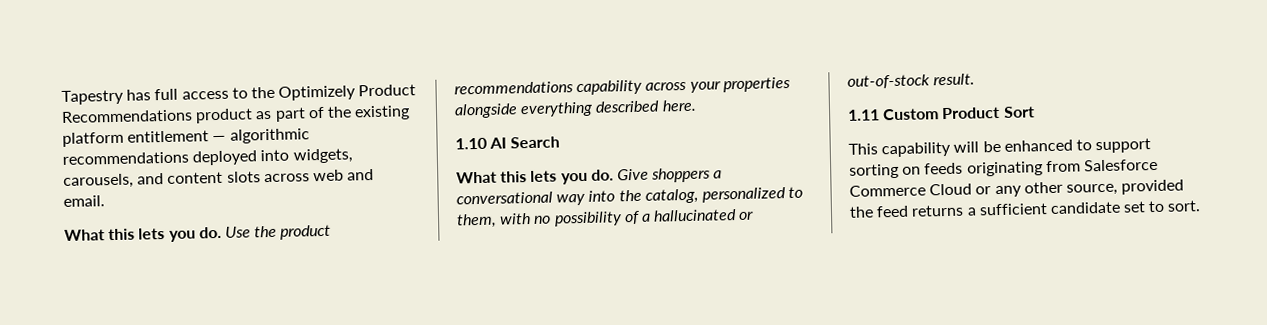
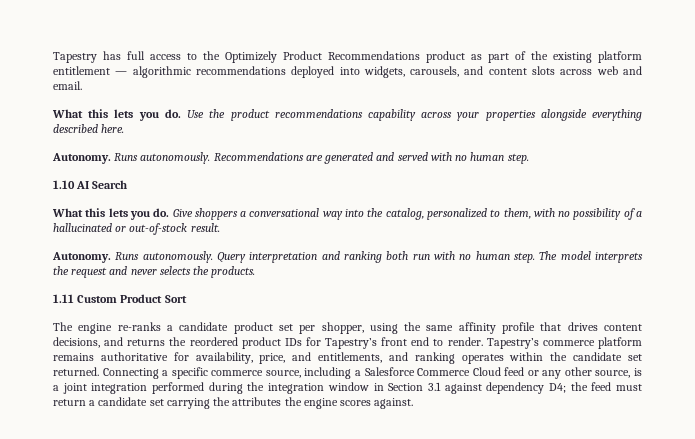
(697, 105) none -> [52,152,529,164] // Autonomy. Runs autonomously. Recommendations are generated and served with no human step.
[848,106,1035,121] [848,138,1152,158] [849,160,1081,179] 1.11 Custom Product Sort // This capability will be enhanced to support sorting on feeds originating from -> [52,251,643,263] [53,266,256,278] [53,294,187,303] [53,322,642,334] [53,337,642,349] [53,352,642,364] [53,367,361,379] Autonomy. Runs autonomously. Query interpretation and ranking both run with no human step. The model interprets the request and never selects the products. // 1.11 Custom Product Sort // The engine re-ranks a candidate product set per shopper, using the same affinity profile that drives content decisions, and returns the reordered product IDs for Tapestry’s front end to render. Tapestry’s commerce platform remains authoritative for availability, price, and entitlements, and ranking operates within the candidate set returned. Connecting a specific commerce source, including a
(973, 189) none -> [504,367,525,376] feed
[1121,179,1185,195] [849,200,1202,218] provided the feed returns a sufficient candidate set to sort. -> [634,368,642,376] [53,382,642,394] [53,397,414,409] is a joint integration performed during the integration window in Section 3.1 against dependency D4; the feed must return a candidate set carrying the attributes the engine scores against.

